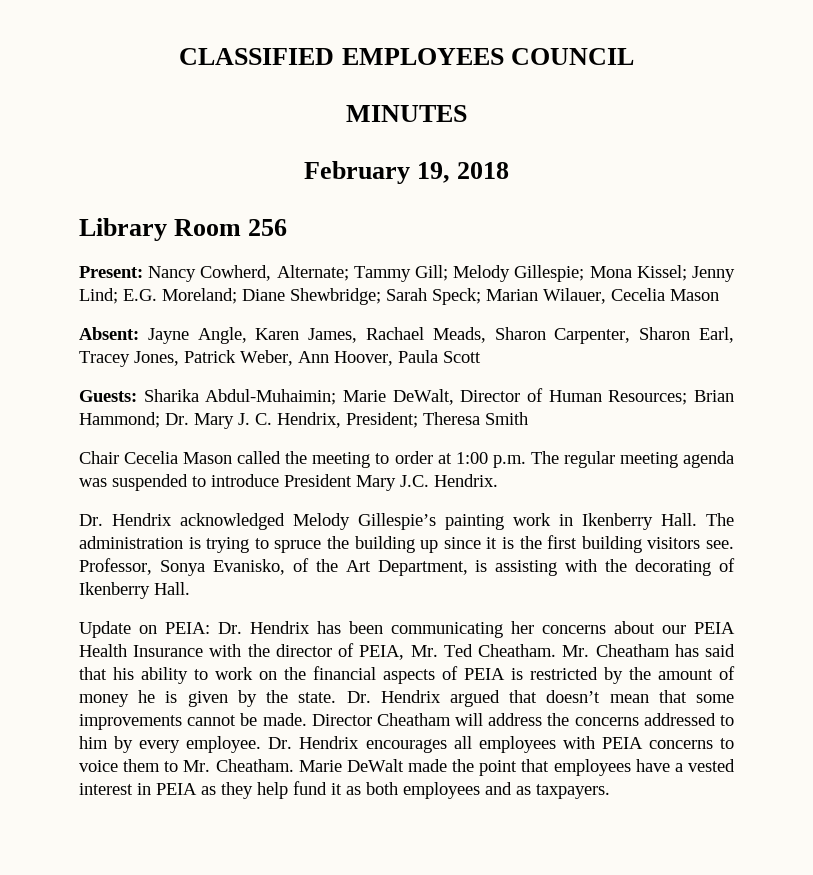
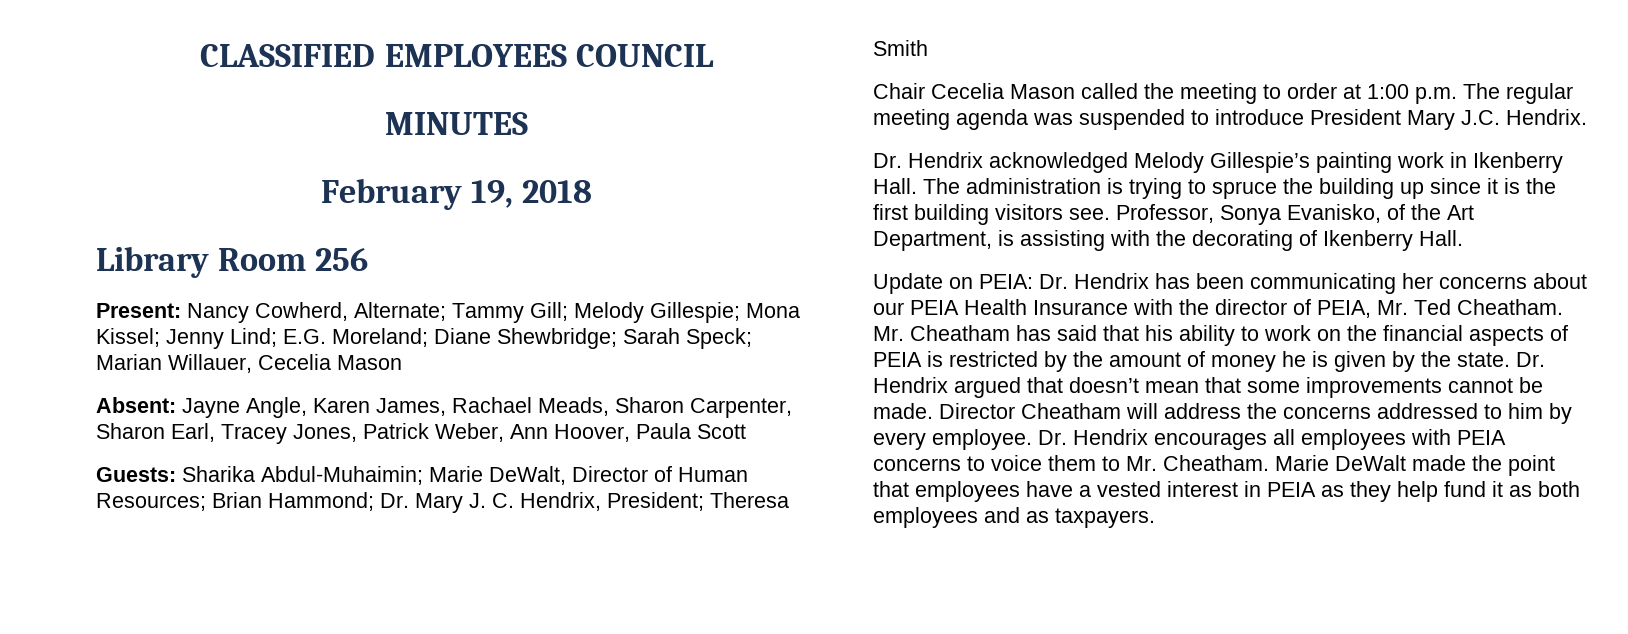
[543,288,606,304] Wilauer, -> [168,354,252,373] Willauer,

